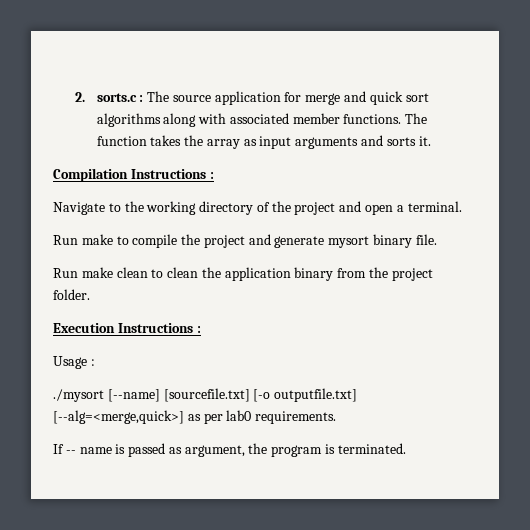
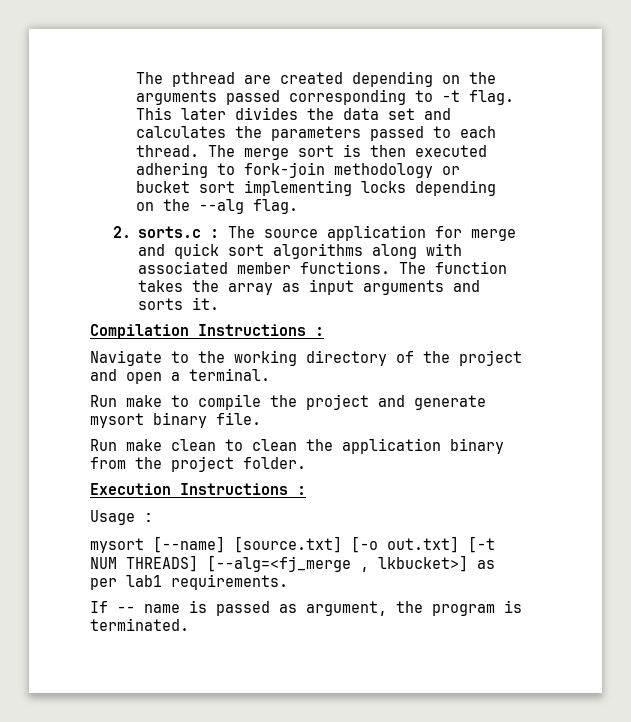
(74, 97) none -> [135,71,496,87] [135,89,514,105] [135,107,451,120] [135,126,496,141] [135,144,487,160] [135,162,460,178] [135,180,496,196] [135,199,298,214] The pthread are created depending on the arguments passed corresponding to -t flag. This later divides the data set and calculates the parameters passed to each thread. The merge sort is then executed adhering to fork-join methodology or bucket sort implementing locks depending on the --alg flag. //
[53,388,358,402] [53,410,184,424] ./mysort [--name] [sourcefile.txt] [-o outputfile.txt] [--alg=<merge,quick>] -> [90,536,495,553] [90,555,468,572] mysort [--name] [source.txt] [-o out.txt] [-t NUM THREADS] [--alg=<fj_merge , lkbucket>]
[226,410,252,421] lab0 -> [126,575,162,587] lab1

